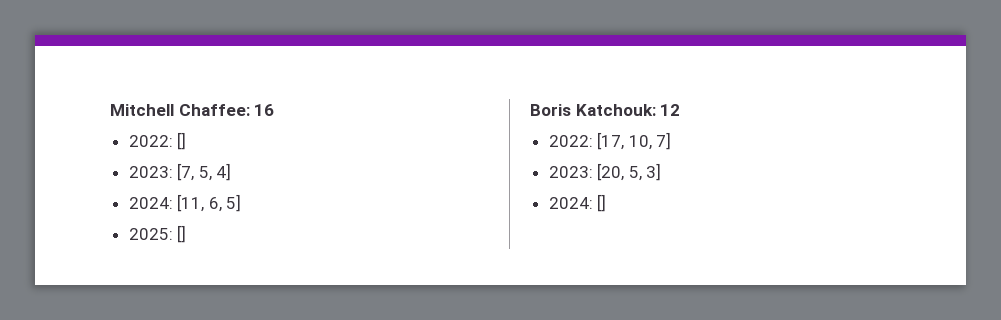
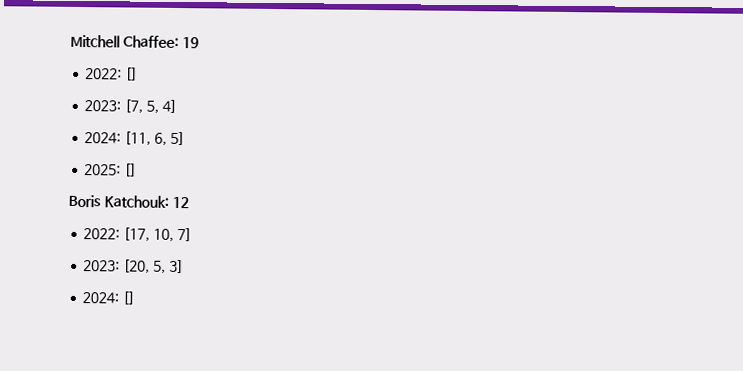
[254,104,275,116] 16 -> [181,37,199,49] 19

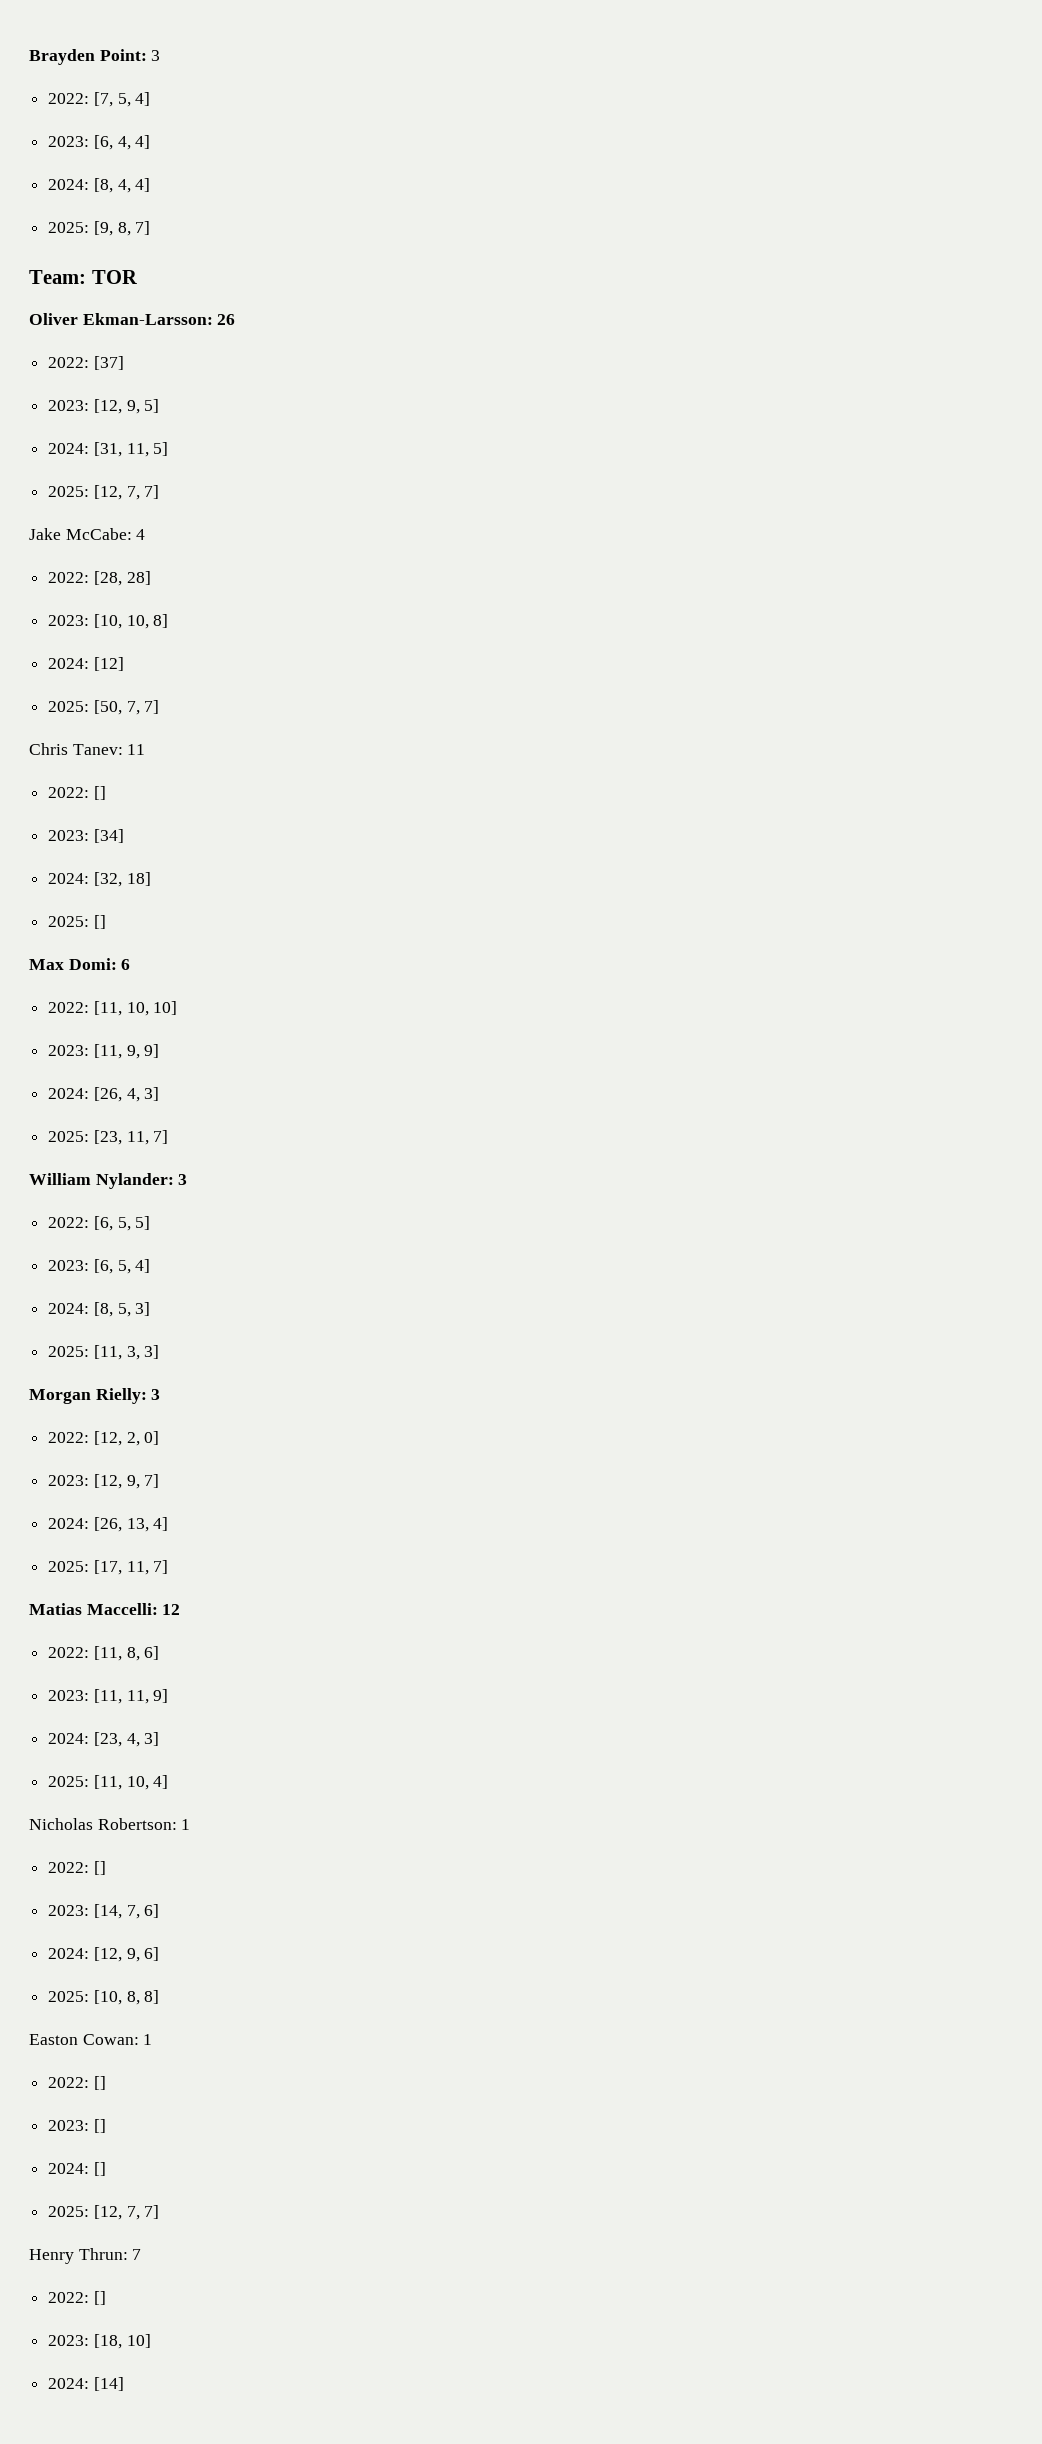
[70,34,199,49] [85,67,139,81] [84,99,177,114] [84,131,185,146] [84,163,138,177] [68,194,189,209] [83,227,192,242] [83,259,184,274] [82,291,136,305] Mitchell Chaffee: 19 // 2022: [] // 2023: [7, 5, 4] // 2024: [11, 6, 5] // 2025: [] // Boris Katchouk: 12 // 2022: [17, 10, 7] // 2023: [20, 5, 3] // 2024: [] -> [29,49,161,65] [48,92,151,107] [48,135,151,150] [48,178,151,193] [48,221,151,236] [29,270,137,284] [29,313,236,325] [48,356,124,370] [48,399,160,414] [48,442,169,457] [48,485,160,500] [29,528,146,540] [48,571,151,586] [48,614,169,629] [48,657,124,671] [48,700,160,715] [29,743,146,755] [48,786,106,800] [48,829,124,843] [48,872,151,887] [48,915,106,929] [29,958,131,970] [48,1001,178,1016] [48,1044,160,1059] [48,1087,160,1102] [48,1130,169,1145] [29,1173,188,1189] [48,1216,151,1231] [48,1259,151,1274] [48,1302,151,1317] [48,1345,160,1360] [29,1388,161,1404] [48,1431,160,1446] [48,1474,160,1489] [48,1517,169,1532] [48,1560,169,1575] [29,1603,181,1615] [48,1646,160,1661] [48,1689,169,1704] [48,1732,160,1747] [48,1775,169,1790] [29,1818,191,1830] [48,1861,106,1875] [48,1904,160,1919] [48,1947,160,1962] [48,1990,160,2005] [29,2034,153,2045] [48,2076,106,2090] [48,2119,106,2133] [48,2162,106,2176] [48,2205,160,2220] [29,2248,142,2264] [48,2291,106,2305] [48,2334,151,2349] [48,2377,124,2391] Brayden Point: 3 // 2022: [7, 5, 4] // 2023: [6, 4, 4] // 2024: [8, 4, 4] // 2025: [9, 8, 7] // Team: TOR // Oliver Ekman-Larsson: 26 // 2022: [37] // 2023: [12, 9, 5] // 2024: [31, 11, 5] // 2025: [12, 7, 7] // Jake McCabe: 4 // 2022: [28, 28] // 2023: [10, 10, 8] // 2024: [12] // 2025: [50, 7, 7] // Chris Tanev: 11 // 2022: [] // 2023: [34] // 2024: [32, 18] // 2025: [] // Max Domi: 6 // 2022: [11, 10, 10] // 2023: [11, 9, 9] // 2024: [26, 4, 3] // 2025: [23, 11, 7] // William Nylander: 3 // 2022: [6, 5, 5] // 2023: [6, 5, 4] // 2024: [8, 5, 3] // 2025: [11, 3, 3] // Morgan Rielly: 3 // 2022: [12, 2, 0] // 2023: [12, 9, 7] // 2024: [26, 13, 4] // 2025: [17, 11, 7] // Matias Maccelli: 12 // 2022: [11, 8, 6] // 2023: [11, 11, 9] // 2024: [23, 4, 3] // 2025: [11, 10, 4] // Nicholas Robertson: 1 // 2022: [] // 2023: [14, 7, 6] // 2024: [12, 9, 6] // 2025: [10, 8, 8] // Easton Cowan: 1 // 2022: [] // 2023: [] // 2024: [] // 2025: [12, 7, 7] // Henry Thrun: 7 // 2022: [] // 2023: [18, 10] // 2024: [14]

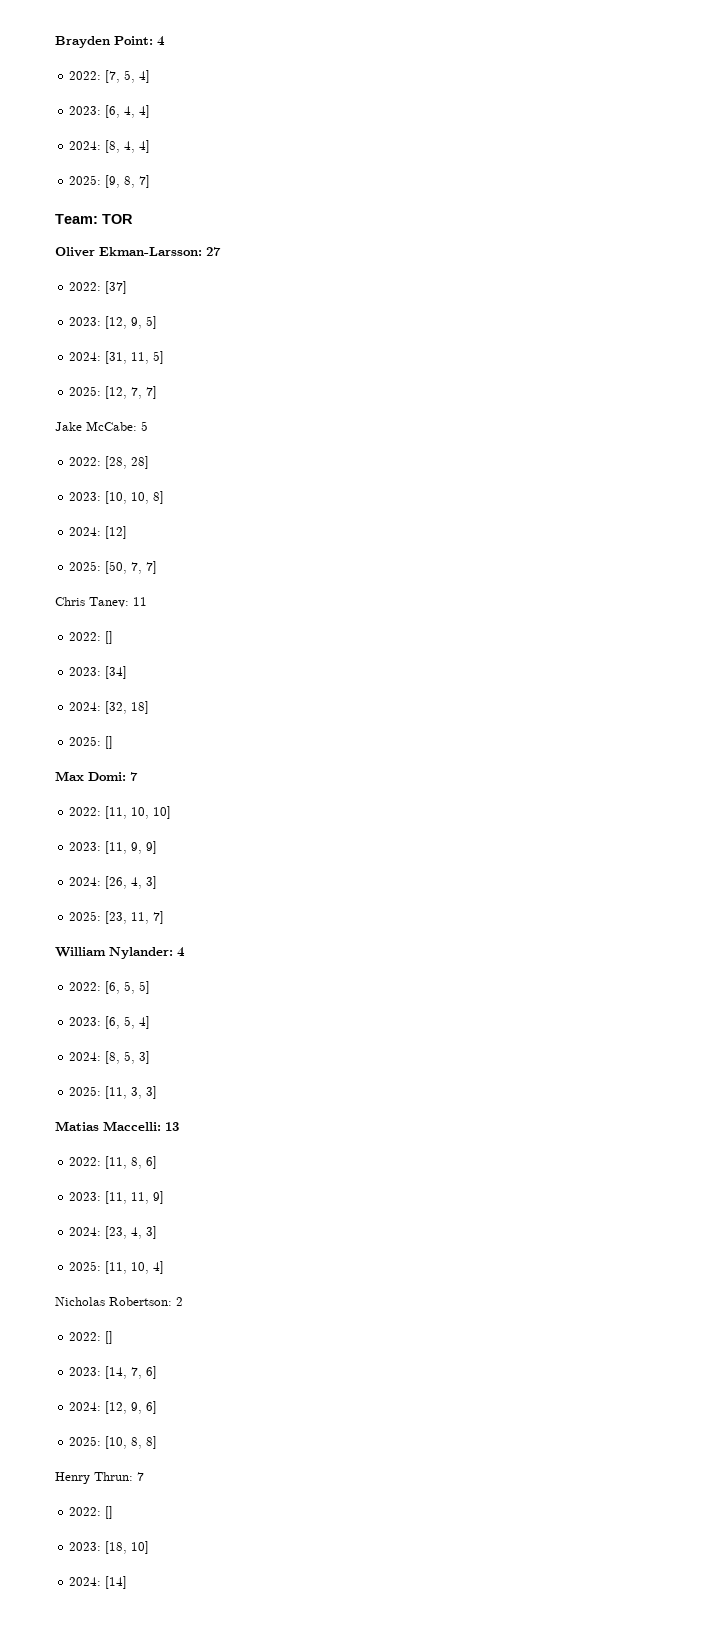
[151,50,161,61] 3 -> [157,36,165,46] 4
[217,314,236,325] 26 -> [206,247,221,256] 27
[136,529,146,540] 4 -> [141,421,148,431] 5
[121,959,131,970] 6 -> [130,772,138,781] 7
[178,1174,188,1185] 3 -> [177,947,185,957] 4
[29,1388,161,1404] [48,1431,160,1446] [48,1474,160,1489] [48,1517,169,1532] [48,1560,169,1575] // Morgan Rielly: 3 // 2022: [12, 2, 0] // 2023: [12, 9, 7] // 2024: [26, 13, 4] // 2025: [17, 11, 7] -> (158, 1092) none
[162,1604,181,1615] 12 -> [165,1122,179,1131] 13
[181,1819,191,1830] 1 -> [176,1297,183,1306] 2
[29,2034,153,2045] [48,2076,106,2090] [48,2119,106,2133] [48,2162,106,2176] [48,2205,160,2220] // Easton Cowan: 1 // 2022: [] // 2023: [] // 2024: [] // 2025: [12, 7, 7] -> (158, 1442) none

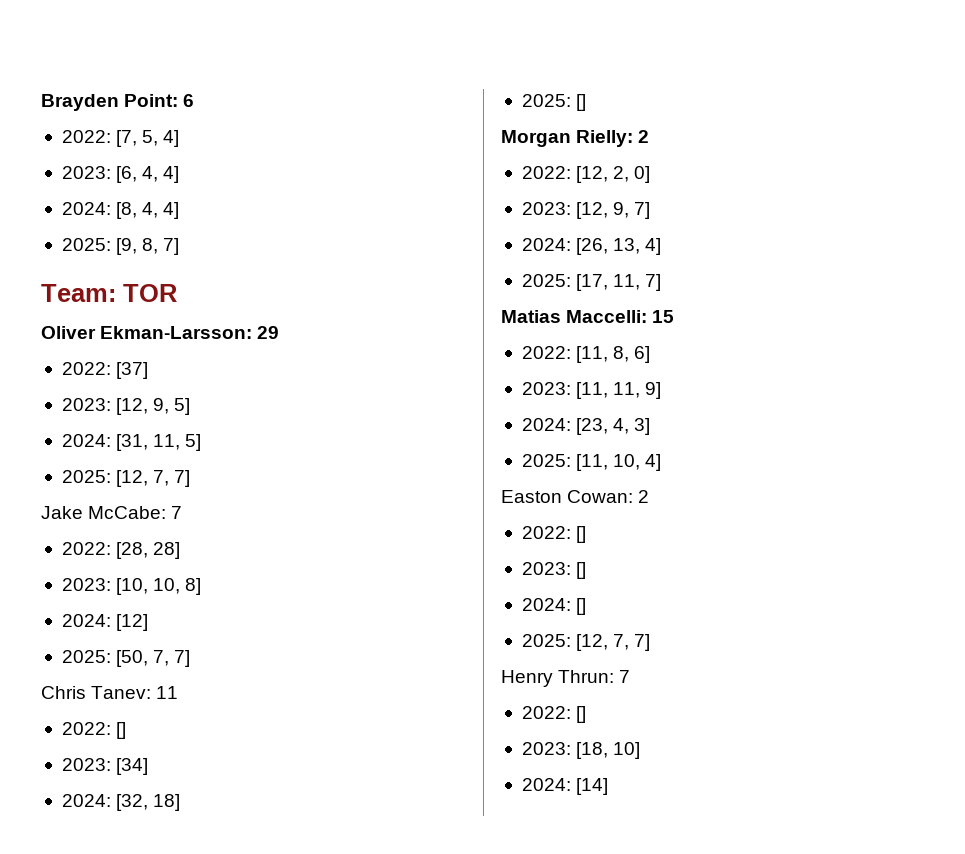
[157,36,165,46] 4 -> [183,94,195,107] 6
[206,247,221,256] 27 -> [257,326,280,339] 29
[141,421,148,431] 5 -> [171,506,183,519] 7
[55,771,138,781] [69,806,172,819] [69,841,158,854] Max Domi: 7 // 2022: [11, 10, 10] // 2023: [11, 9, 9] -> [501,130,650,147] [521,166,651,183] [521,202,651,219] Morgan Rielly: 2 // 2022: [12, 2, 0] // 2023: [12, 9, 7]
[131,876,158,889] [69,911,128,924] 4, 3] // 2025: [23, -> [613,238,662,255] [521,274,609,291] 13, 4] // 2025: [17,
[55,947,185,959] [69,981,151,994] [69,1016,151,1029] [69,1051,151,1064] [69,1086,158,1099] // William Nylander: 4 // 2022: [6, 5, 5] // 2023: [6, 5, 4] // 2024: [8, 5, 3] // 2025: [11, 3, 3] -> (662, 282) none
[165,1122,179,1131] 13 -> [652,310,675,323] 15
[55,1297,172,1306] Nicholas Robertson: -> [501,490,634,503] Easton Cowan:
[105,1366,158,1379] [69,1401,158,1414] [69,1436,158,1449] [14, 7, 6] // 2024: [12, 9, 6] // 2025: [10, 8, 8] -> [576,562,587,579] [521,598,587,615] [521,634,651,651] [] // 2024: [] // 2025: [12, 7, 7]

